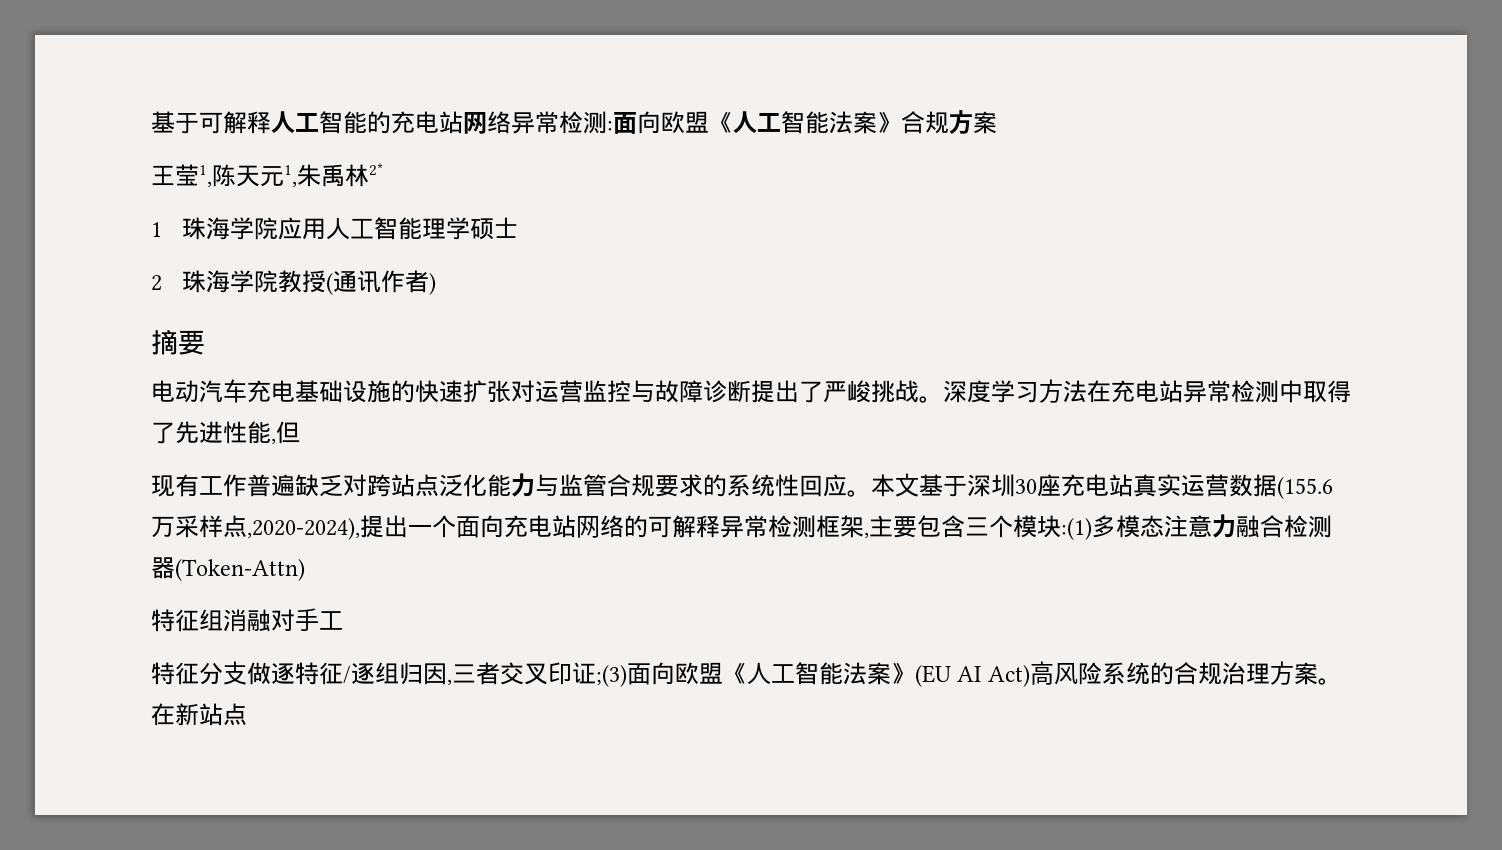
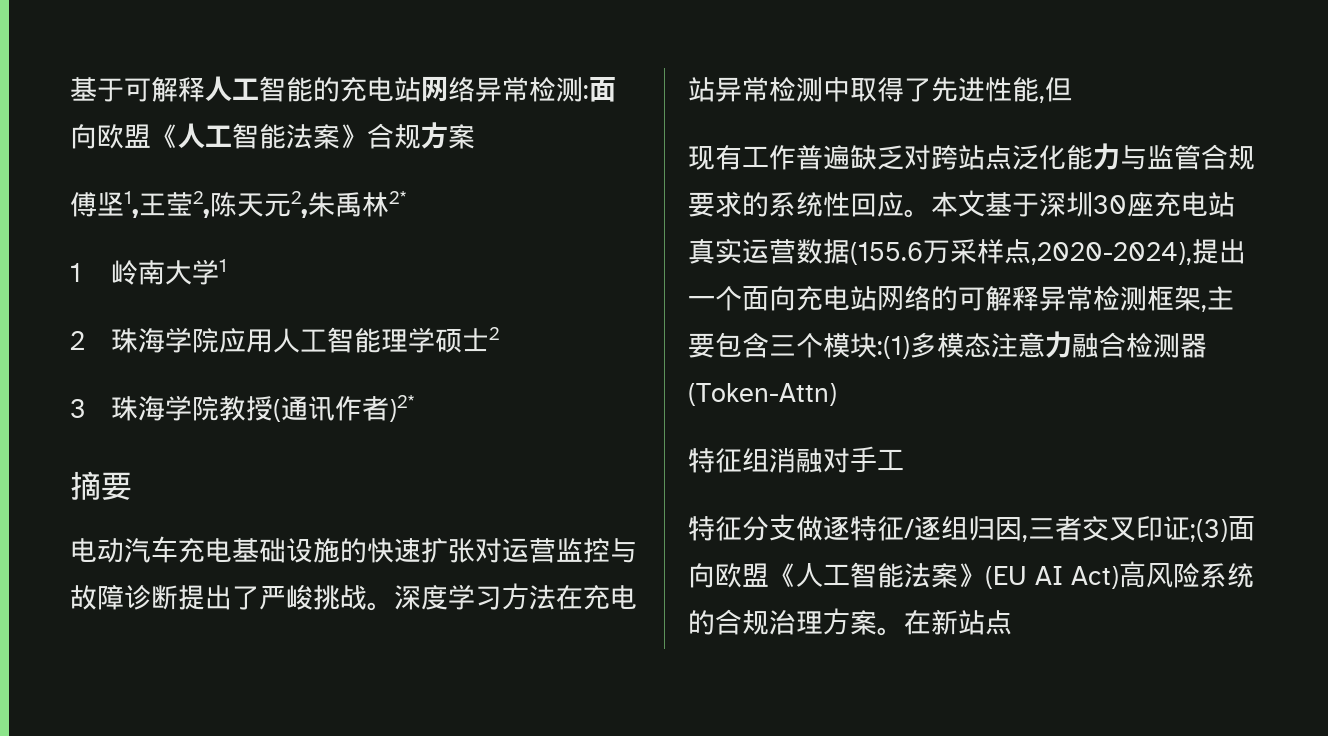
[151,163,383,187] [151,222,162,237] 王莹1,陈天元1,朱禹林2* // 1 -> [70,191,407,218] [70,259,228,285] [70,331,85,350] 傅坚1,王莹2,陈天元2,朱禹林2* // 1岭南大学1 // 2
[151,275,162,291] // 2 -> [489,327,500,340] [70,399,86,418] 2 // 3
[429,273,437,295] ) -> [389,395,416,422] )2*

